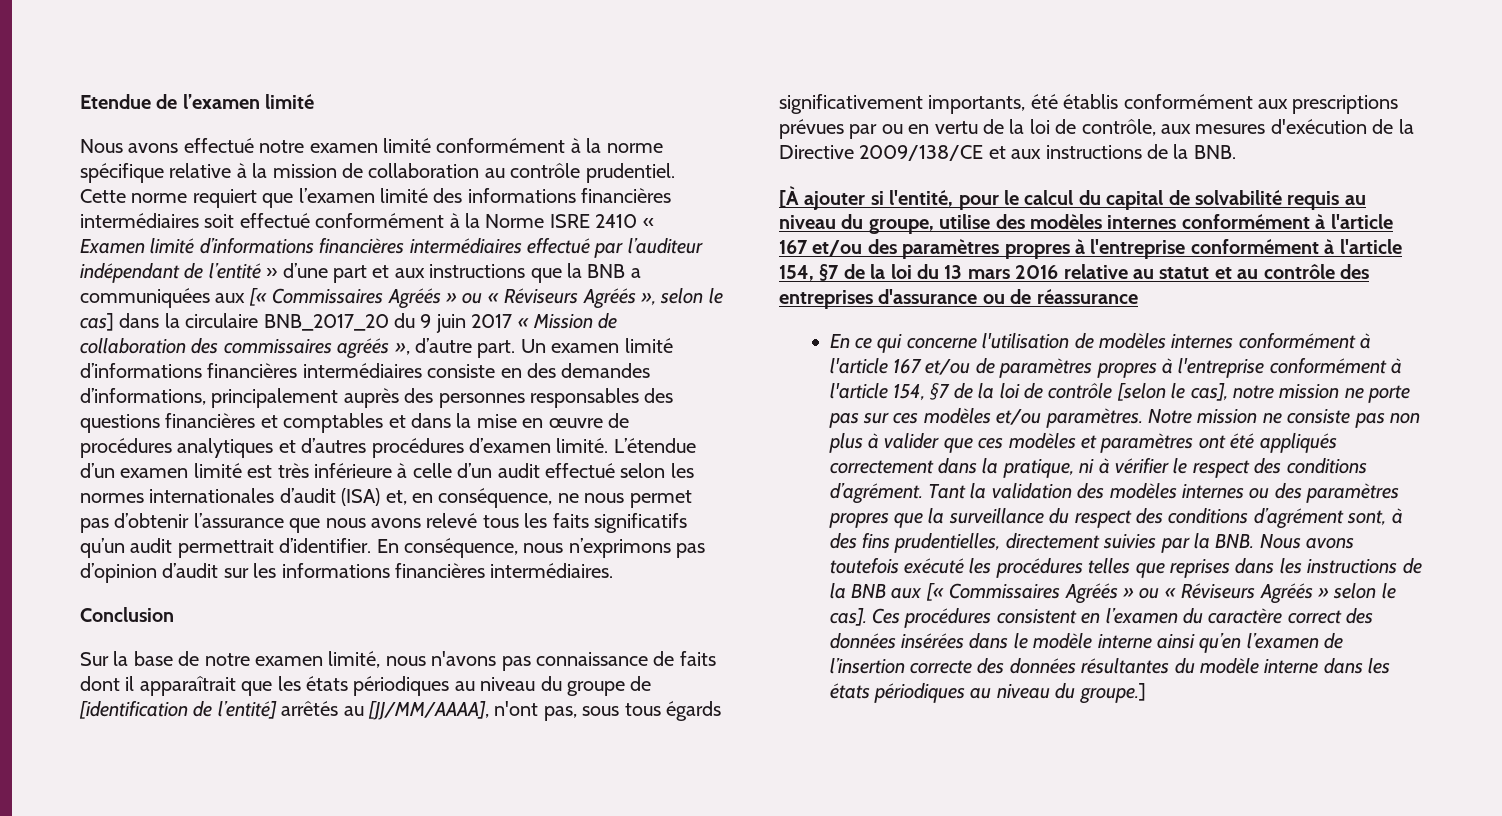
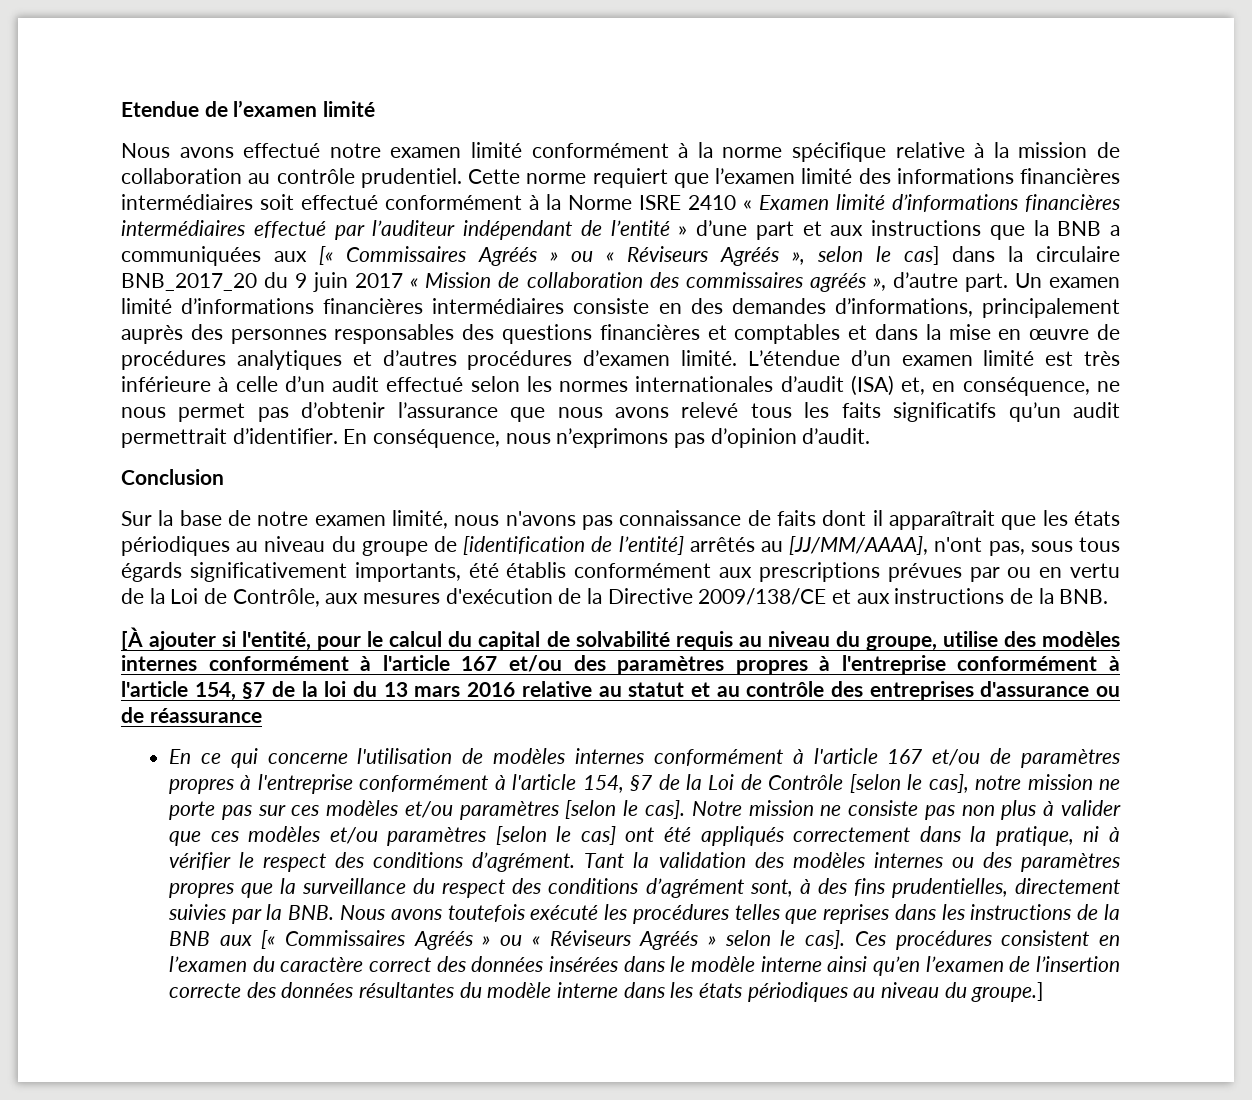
[162,563,614,578] d’audit sur les informations financières intermédiaires. -> [802,428,871,444] d’audit.
[1029,119,1156,136] loi de contrôle, -> [170,588,320,607] Loi de Contrôle,
[999,383,1113,399] loi de contrôle -> [708,774,844,790] Loi de Contrôle
[1045,408,1143,428] paramètres. -> [459,800,685,820] paramètres [selon le cas].
[1081,433,1194,453] et paramètres -> [329,826,616,846] et/ou paramètres [selon le cas]

